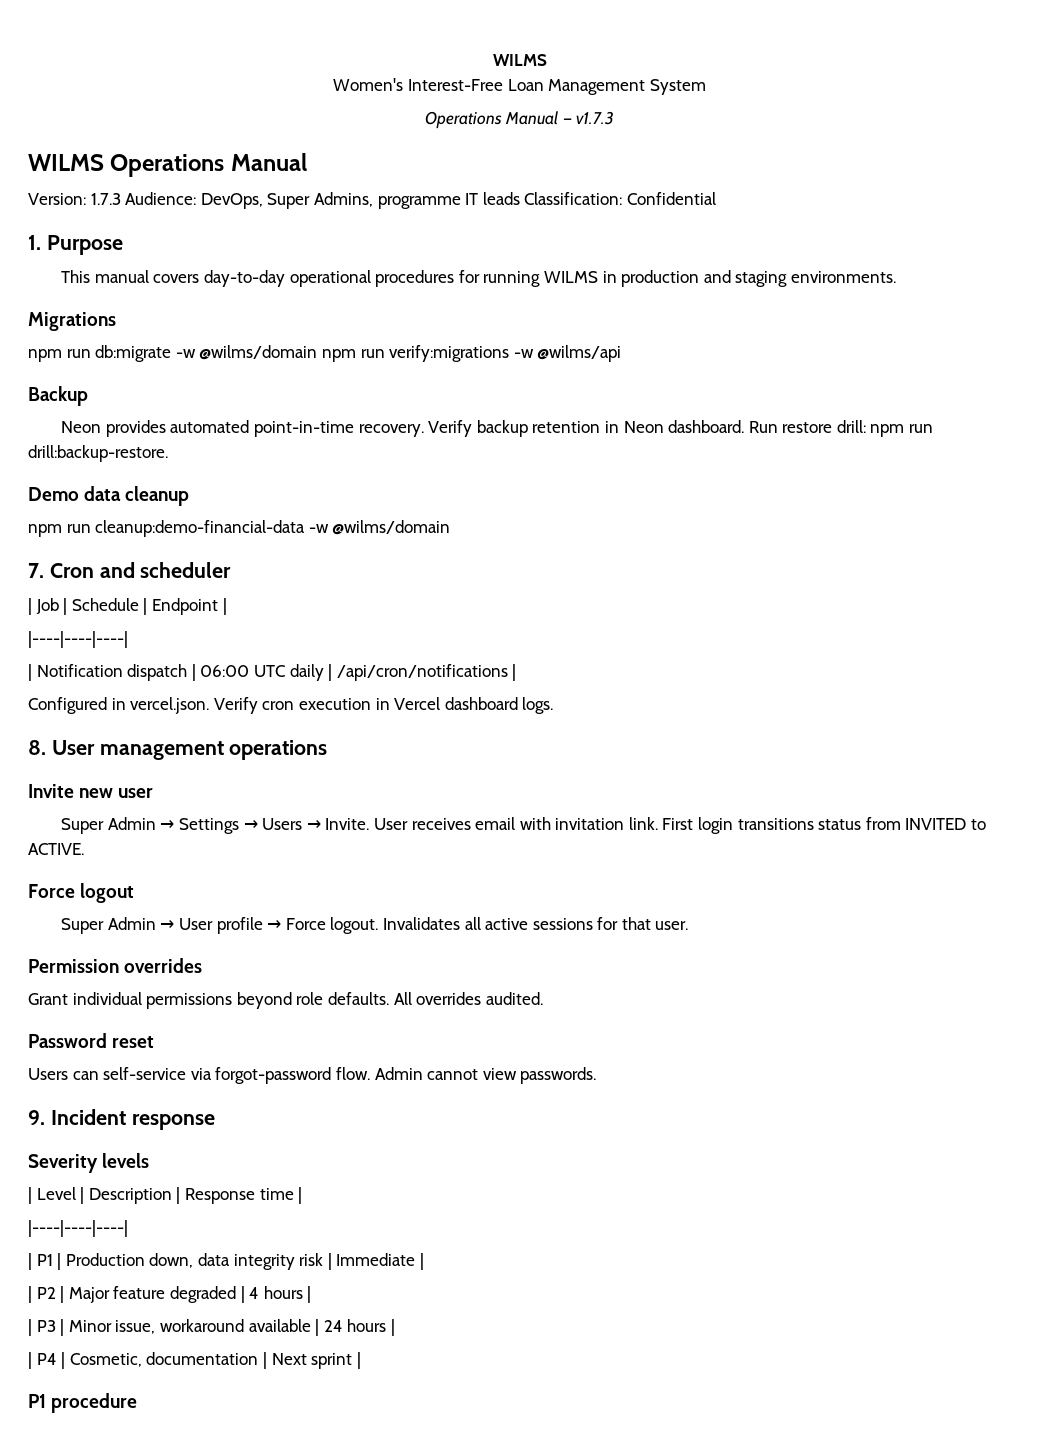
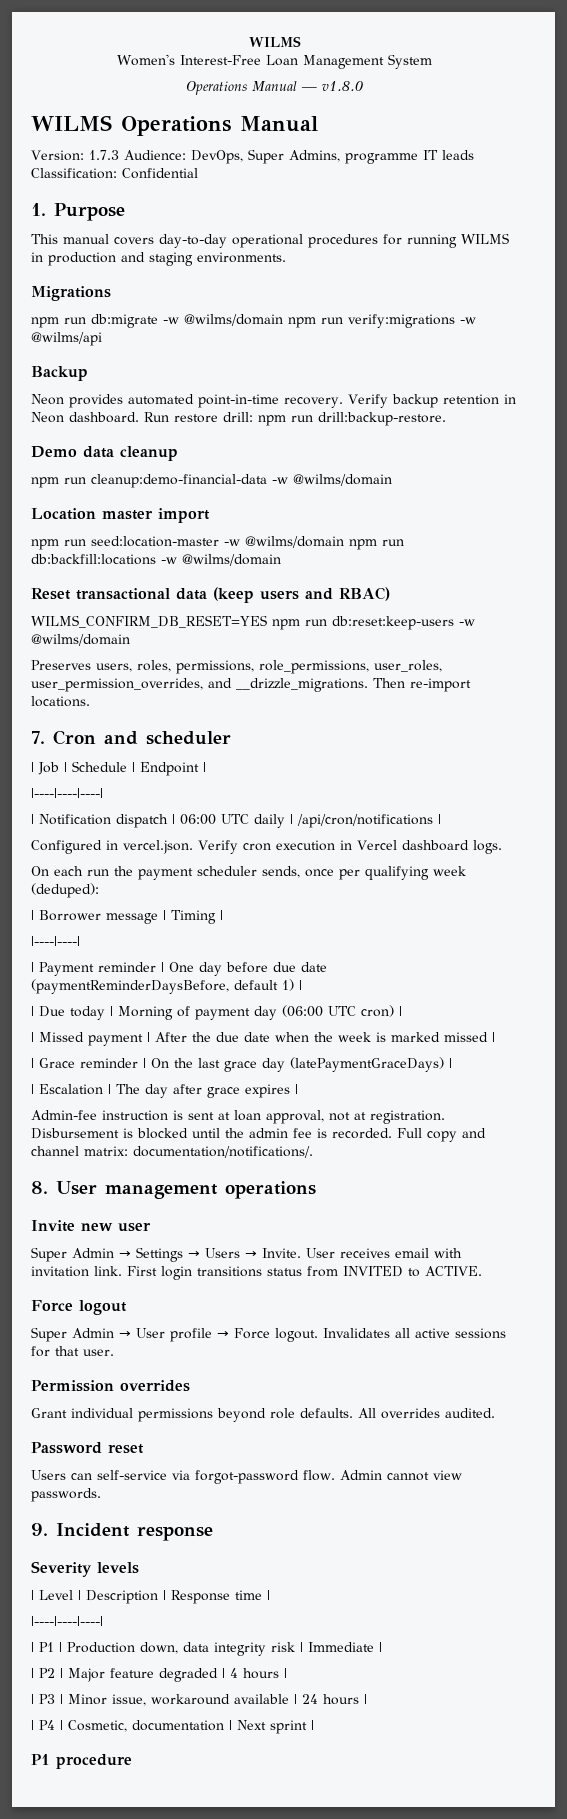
[576,111,615,125] v1.7.3 -> [322,81,363,91] v1.8.0
(451, 527) none -> [31,508,210,523] [31,536,404,550] [31,554,281,566] [31,587,390,603] [31,615,475,630] [31,634,130,646] [31,660,442,674] [31,678,471,692] [31,696,90,707] // Location master import // npm run seed:location-master -w @wilms/domain npm run db:backfill:locations -w @wilms/domain // Reset transactional data (keep users and RBAC) // WILMS_CONFIRM_DB_RESET=YES npm run db:reset:keep-users -w @wilms/domain // Preserves users, roles, permissions, role_permissions, user_roles, user_permission_overrides, and __drizzle_migrations. Then re-import locations.
(554, 705) none -> [31,866,466,880] [31,883,99,898] [31,910,223,924] [31,936,80,946] [31,962,327,976] [31,979,302,994] [31,1005,402,1020] [31,1032,495,1046] [31,1057,452,1072] [31,1084,298,1098] [31,1110,445,1124] [31,1128,486,1142] [31,1146,313,1158] // On each run the payment scheduler sends, once per qualifying week (deduped): // | Borrower message | Timing | // |----|----| // | Payment reminder | One day before due date (paymentReminderDaysBefore, default 1) | // | Due today | Morning of payment day (06:00 UTC cron) | // | Missed payment | After the due date when the week is marked missed | // | Grace reminder | On the last grace day (latePaymentGraceDays) | // | Escalation | The day after grace expires | // Admin-fee instruction is sent at loan approval, not at registration. Disbursement is blocked until the admin fee is recorded. Full copy and channel matrix: documentation/notifications/.

